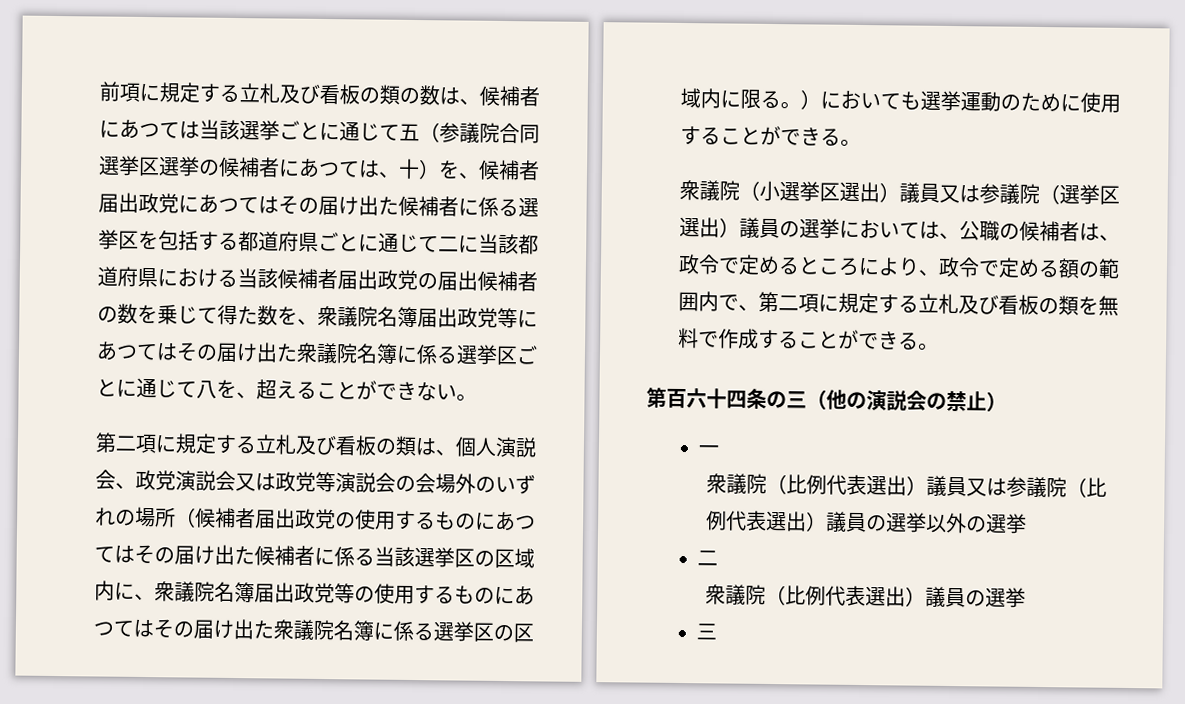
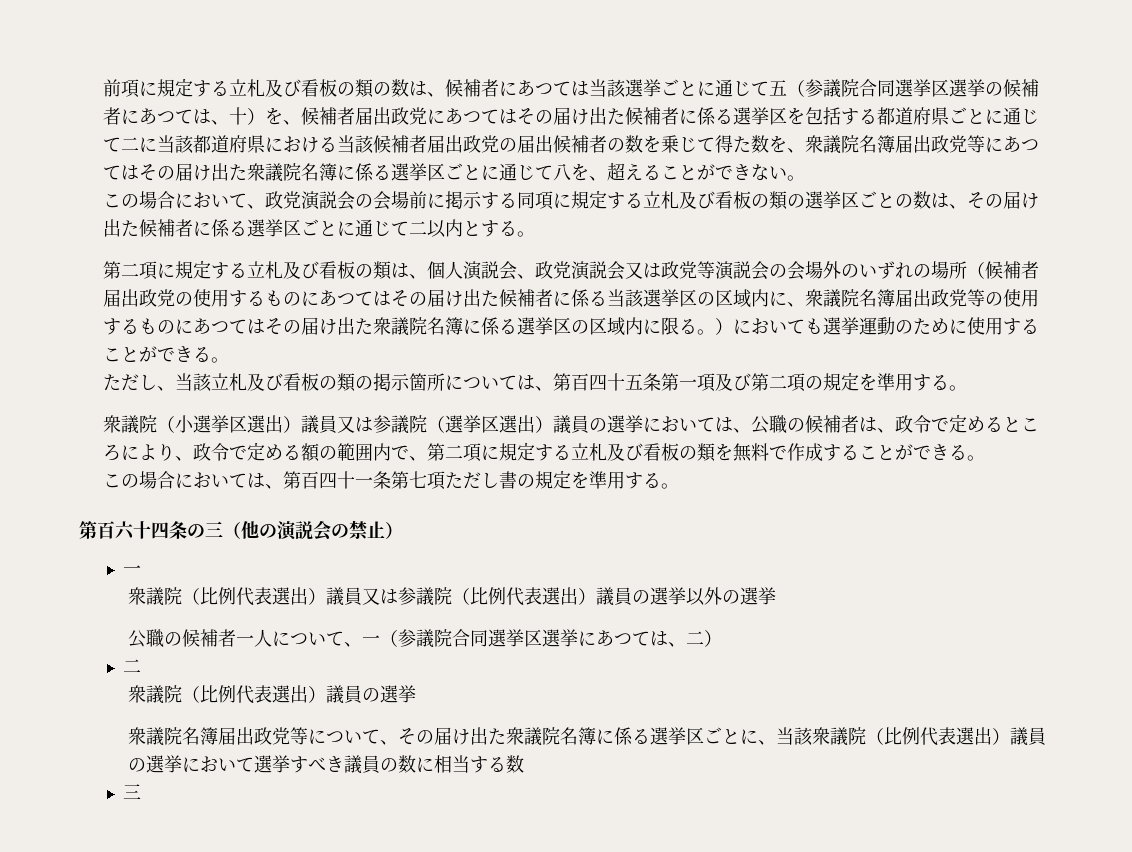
(477, 397) none -> [103,190,1040,210] [103,219,536,238] // この場合において、政党演説会の会場前に掲示する同項に規定する立札及び看板の類の選挙区ごとの数は、その届け出た候補者に係る選挙区ごとに通じて二以内とする。
(861, 142) none -> [103,372,968,392] // ただし、当該立札及び看板の類の掲示箇所については、第百四十五条第一項及び第二項の規定を準用する。
(939, 346) none -> [103,470,680,490] // この場合においては、第百四十一条第七項ただし書の規定を準用する。
(1028, 523) none -> [127,629,722,648] // 公職の候補者一人について、一（参議院合同選挙区選挙にあつては、二）
(1027, 597) none -> [127,727,1046,746] [127,755,524,774] // 衆議院名簿届出政党等について、その届け出た衆議院名簿に係る選挙区ごとに、当該衆議院（比例代表選出）議員の選挙において選挙すべき議員の数に相当する数

